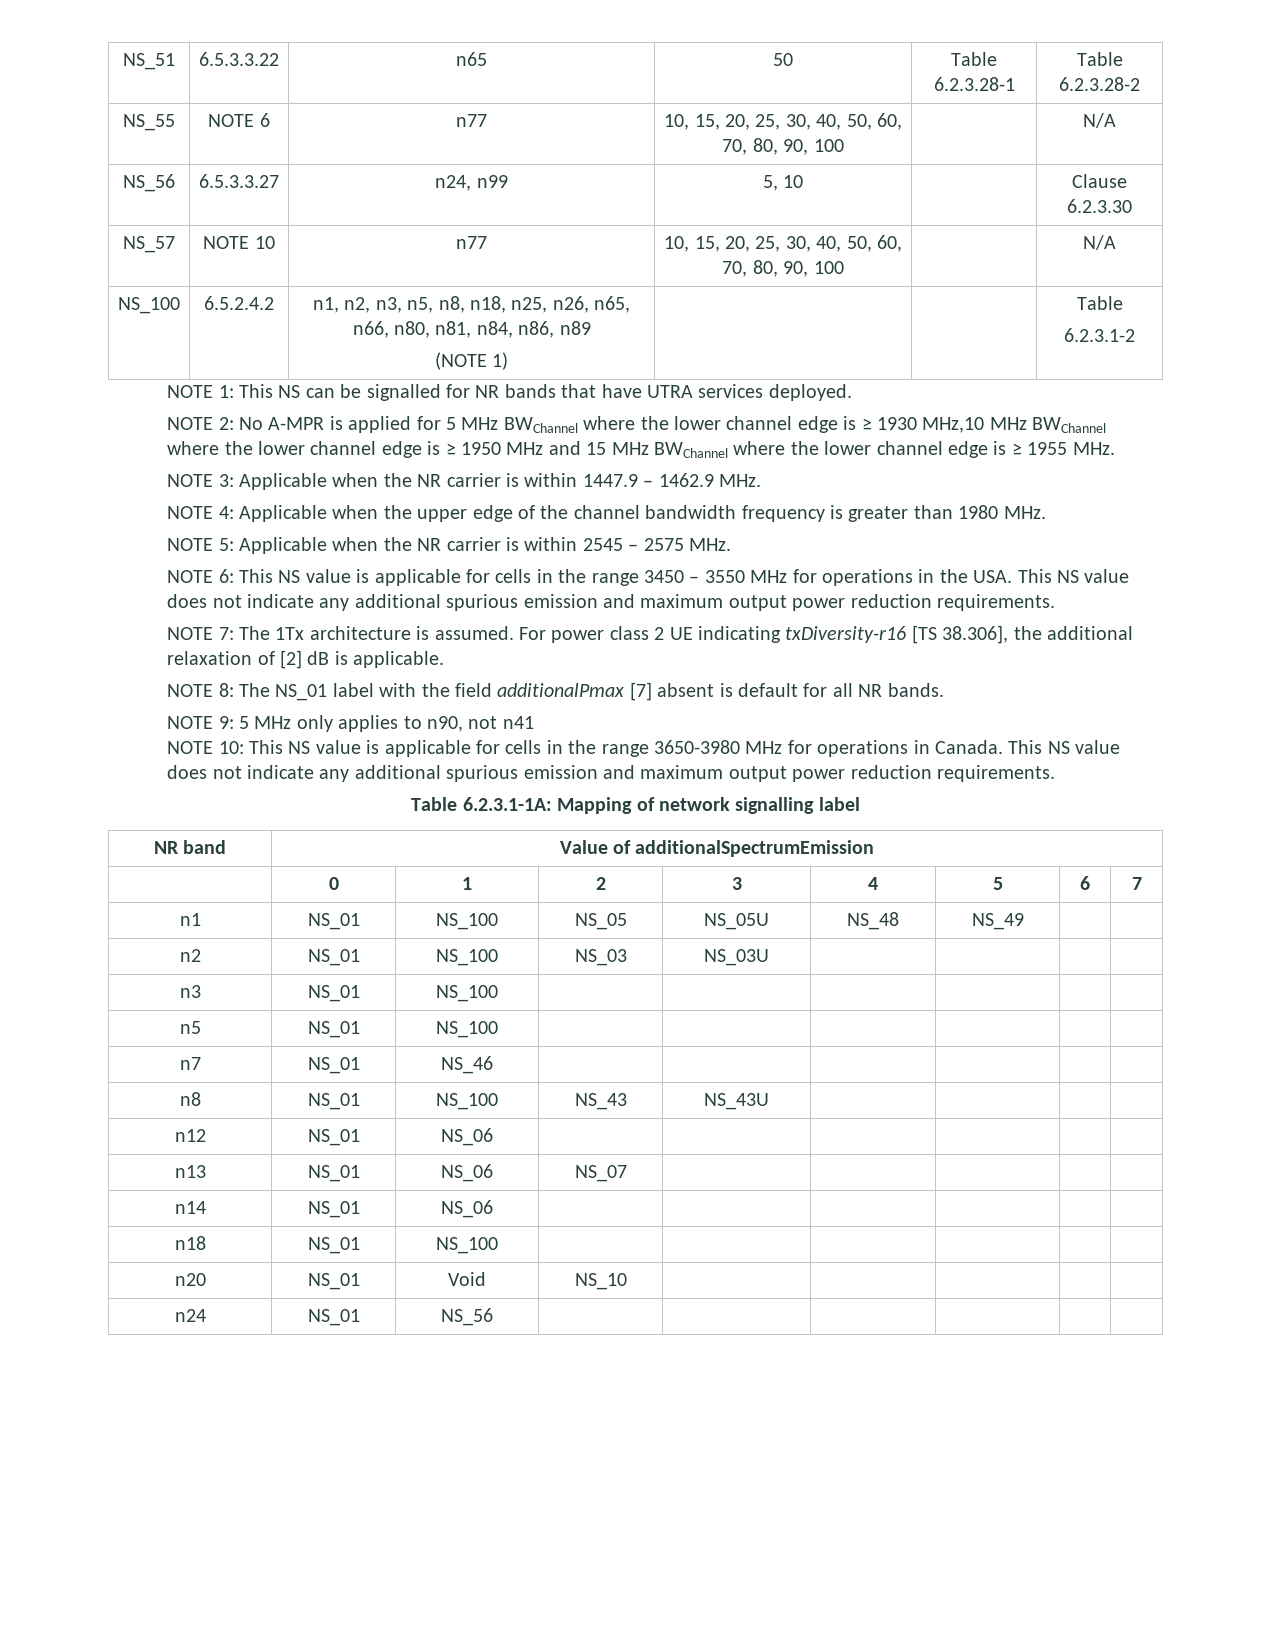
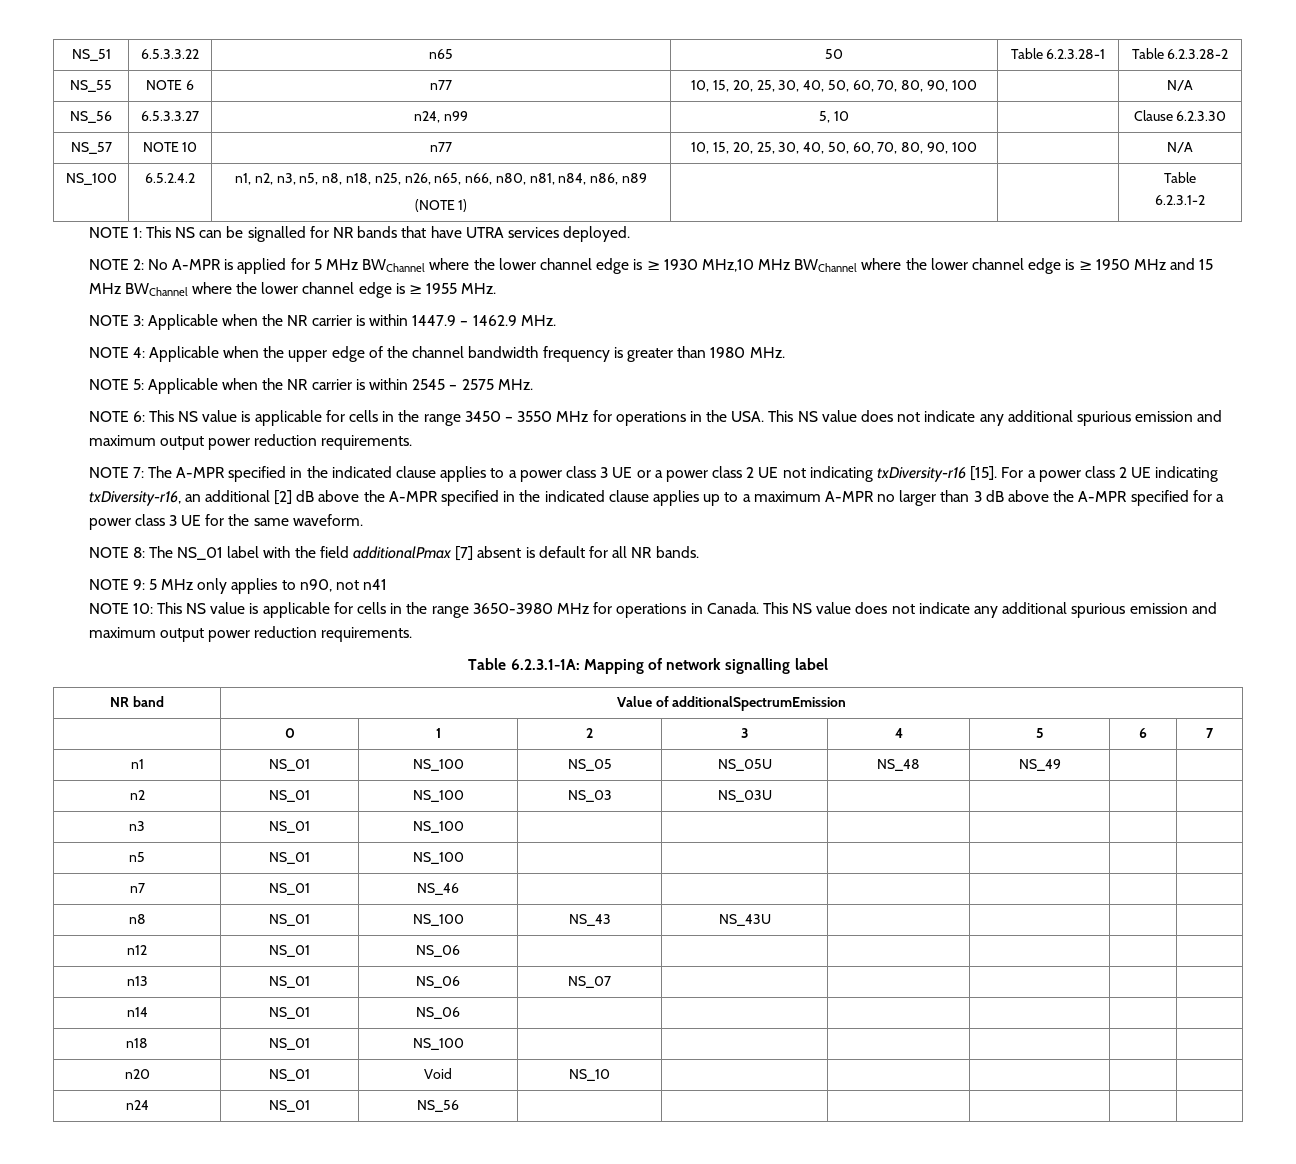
[275,626,546,640] 1Tx architecture is assumed. For -> [176,466,1036,482] A-MPR specified in the indicated clause applies to a power class 3 UE or a power class 2 UE not indicating txDiversity-r16 [15]. For a
[785,625,1133,644] [167,650,445,669] txDiversity-r16 [TS 38.306], the additional relaxation of [2] dB is applicable. -> [88,490,1224,506] [88,514,363,530] txDiversity-r16, an additional [2] dB above the A-MPR specified in the indicated clause applies up to a maximum A-MPR no larger than 3 dB above the A-MPR specified for a power class 3 UE for the same waveform.

